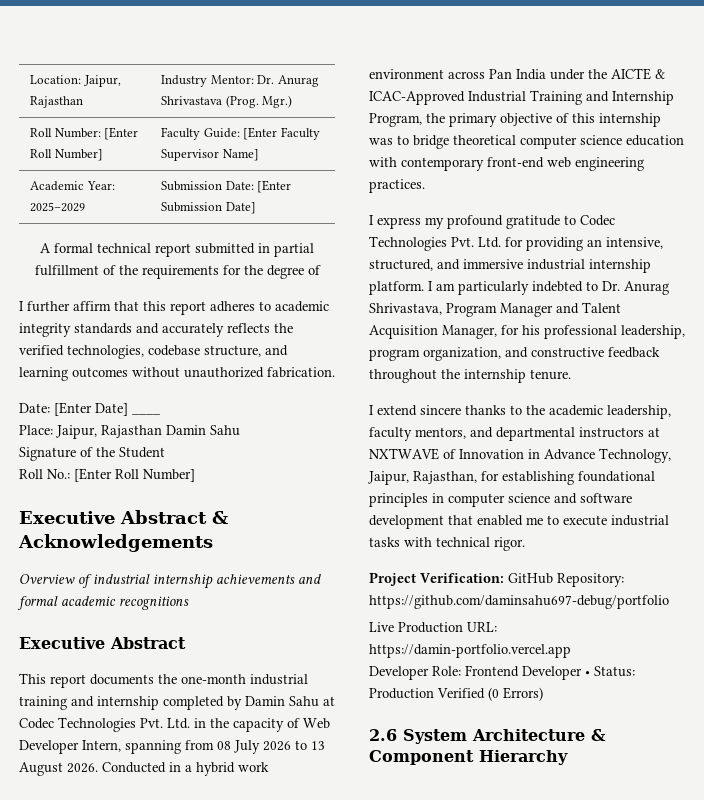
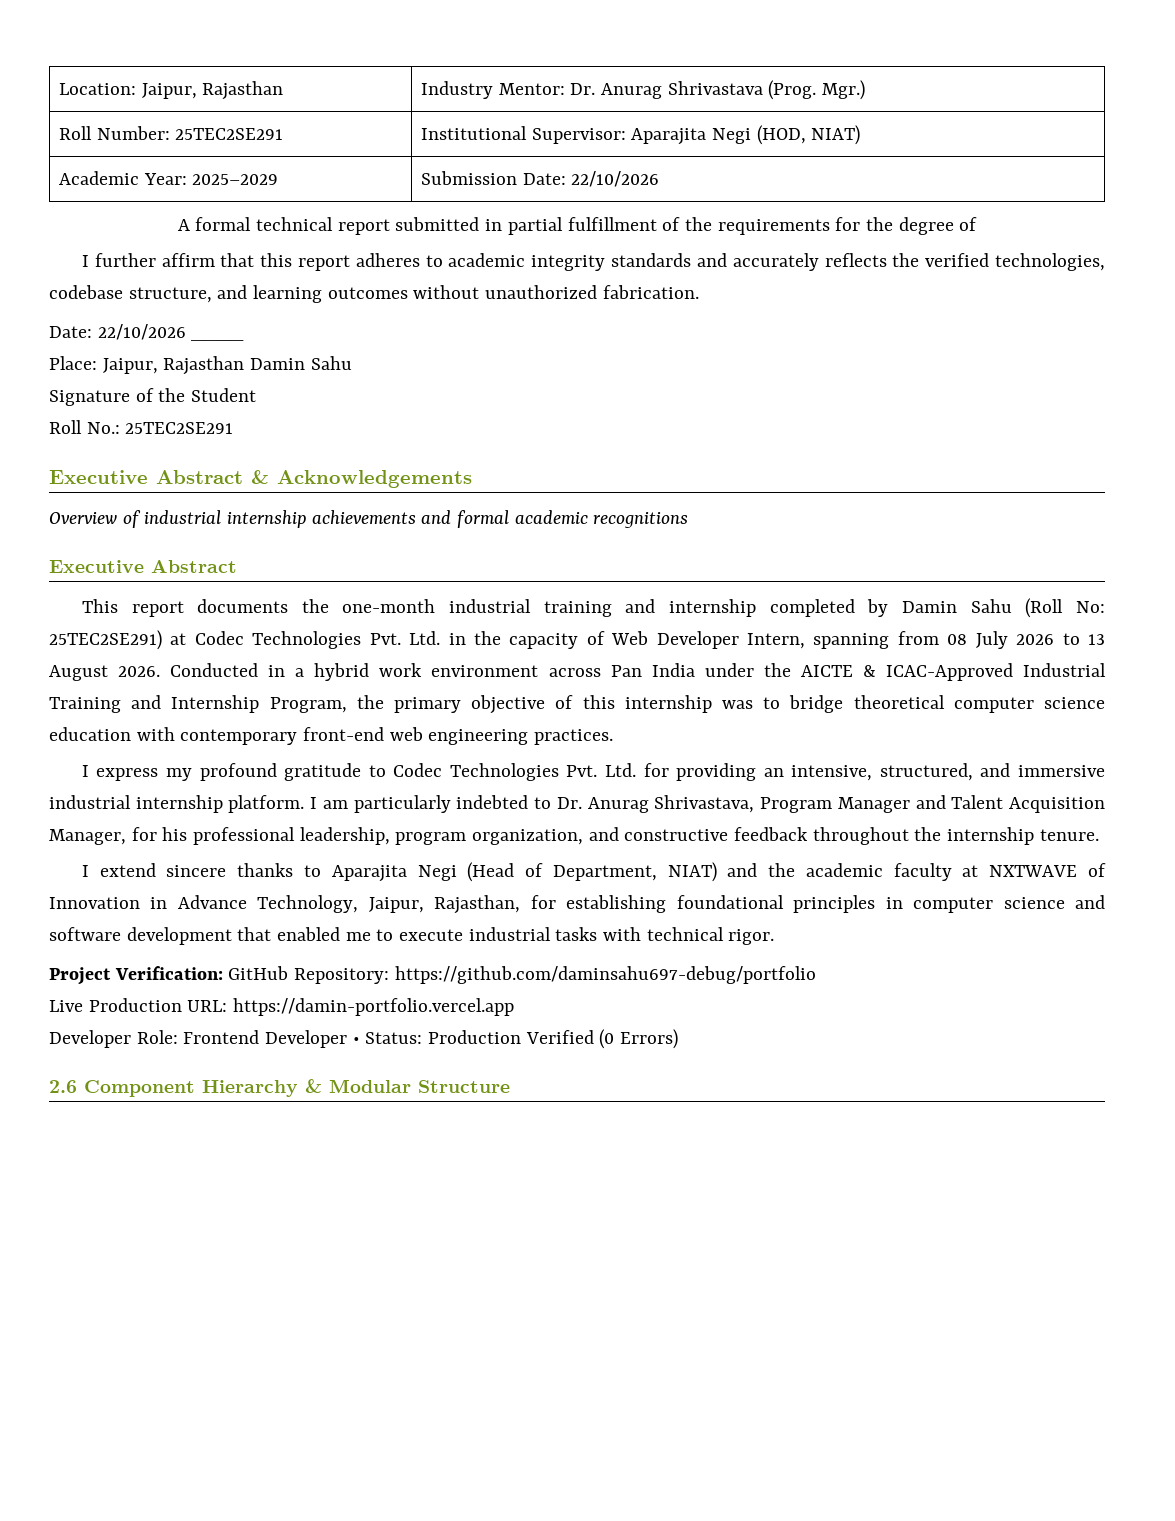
[104,127,139,140] [30,149,103,161] [161,127,320,140] [161,149,259,161] [Enter Roll Number] | Faculty Guide: [Enter Faculty Supervisor Name] -> [175,128,284,140] [421,125,861,145] 25TEC2SE291 | Institutional Supervisor: Aparajita Negi (HOD, NIAT)
[257,180,292,193] [161,202,256,214] [Enter Submission Date] -> [571,171,660,187] 22/10/2026
[54,402,128,416] [Enter Date] -> [97,324,186,340] 22/10/2026
[74,468,195,482] [Enter Roll Number] -> [125,422,234,434] 25TEC2SE291
(319, 701) none -> [1025,598,1105,618] [49,630,162,650] (Roll No: 25TEC2SE291)
[526,405,671,419] [369,427,644,441] the academic leadership, faculty mentors, and departmental instructors -> [331,862,952,882] Aparajita Negi (Head of Department, NIAT) and the academic faculty
[403,729,606,744] [369,750,568,765] System Architecture & Component Hierarchy -> [84,1079,510,1097] Component Hierarchy & Modular Structure

